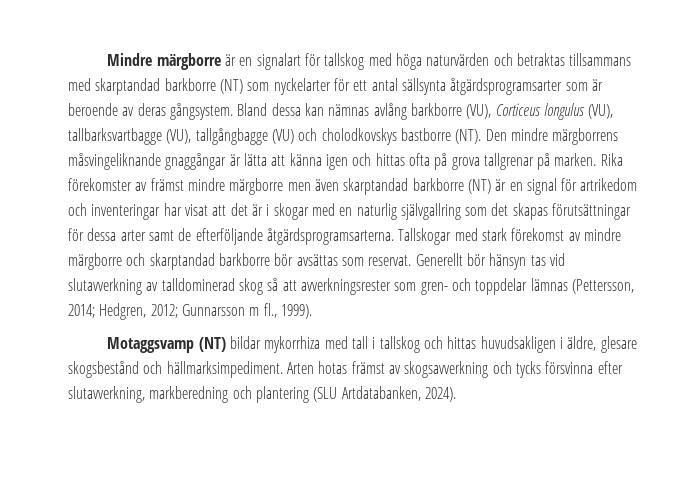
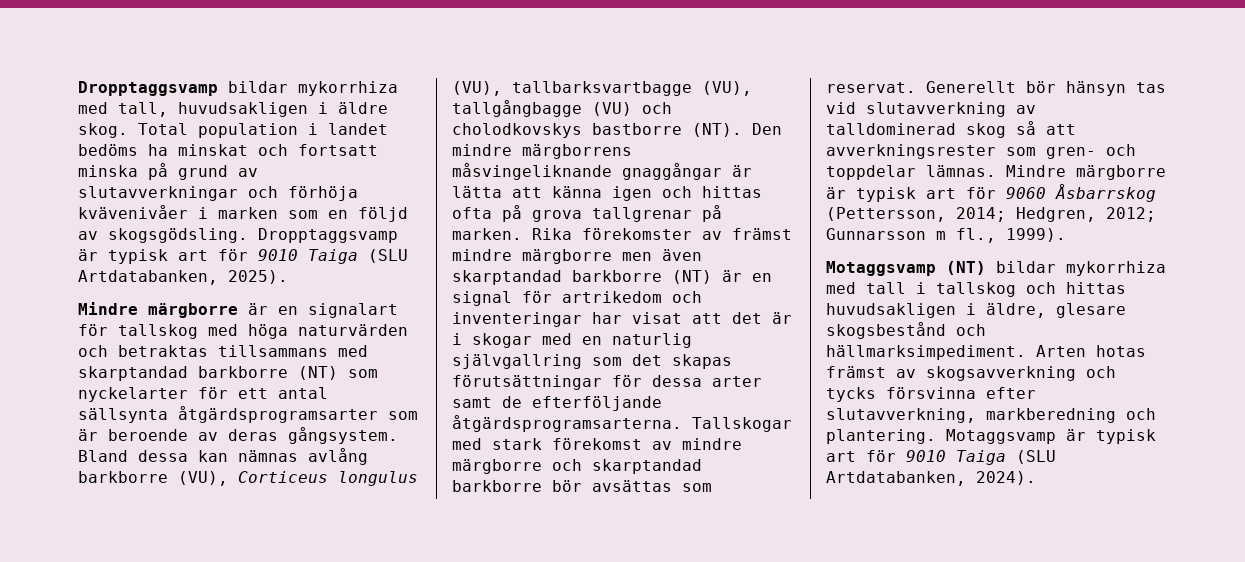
(107, 59) none -> [78,81,398,96] [78,102,388,117] [78,123,388,138] [78,144,378,156] [78,163,258,180] [78,186,358,201] [78,205,408,222] [78,228,398,243] [78,249,408,264] [78,270,288,285] Dropptaggsvamp bildar mykorrhiza med tall, huvudsakligen i äldre skog. Total population i landet bedöms ha minskat och fortsatt minska på grund av slutavverkningar och förhöja kvävenivåer i marken som en följd av skogsgödsling. Dropptaggsvamp är typisk art för 9010 Taiga (SLU Artdatabanken, 2025). //
[530,278,568,291] lämnas -> [926,165,1166,180] [826,184,1156,202] lämnas. Mindre märgborre är typisk art för 9060 Åsbarrskog
[255,386,309,403] plantering -> [826,429,1156,444] [826,450,1006,465] plantering. Motaggsvamp är typisk art för 9010 Taiga

